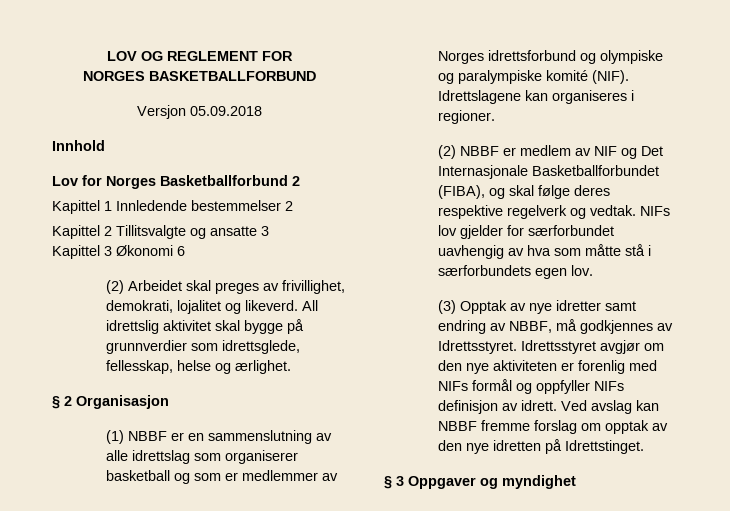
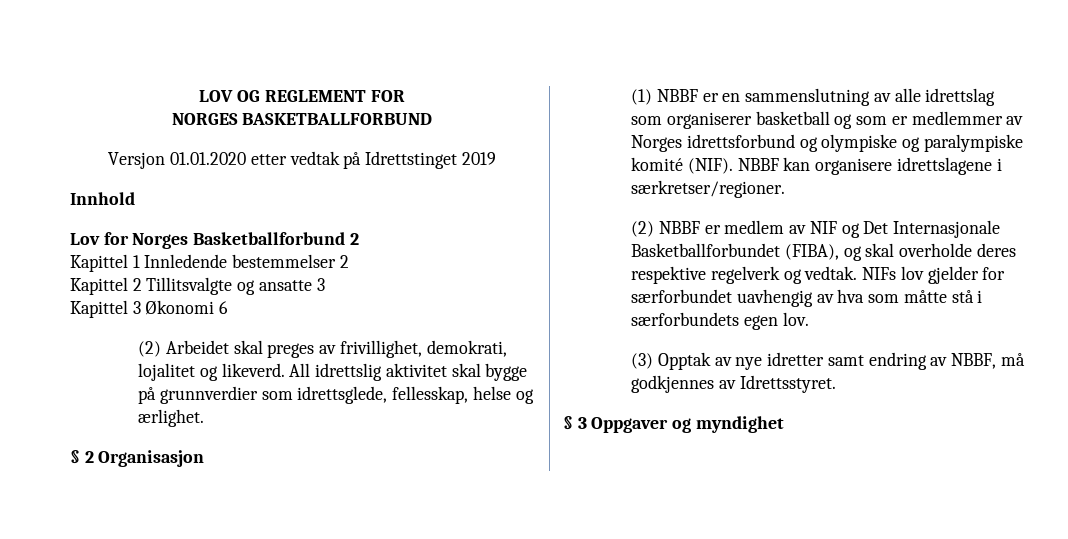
[189,106,262,116] 05.09.2018 -> [170,151,496,169] 01.01.2020 etter vedtak på Idrettstinget 2019
[438,90,635,104] [438,110,496,124] Idrettslagene kan organiseres i regioner. -> [737,157,1002,175] [631,180,786,198] NBBF kan organisere idrettslagene i særkretser/regioner.
[538,185,571,199] følge -> [899,243,973,257] overholde
[521,340,665,354] [438,360,658,374] [438,379,625,394] [438,400,660,414] [438,420,669,434] [438,439,645,454] Idrettsstyret avgjør om den nye aktiviteten er forenlig med NIFs formål og oppfyller NIFs definisjon av idrett. Ved avslag kan NBBF fremme forslag om opptak av den nye idretten på Idrettstinget. -> (836, 384) none

